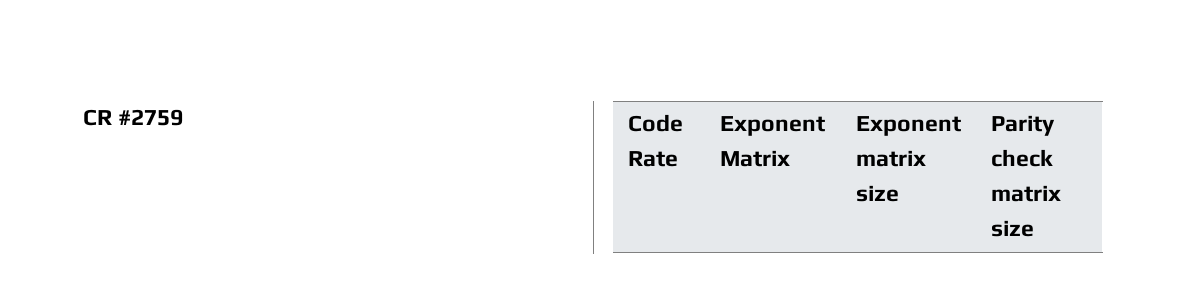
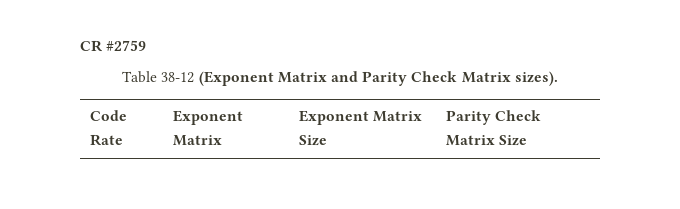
(184, 117) none -> [122,71,558,86] // Table 38-12 (Exponent Matrix and Parity Check Matrix sizes).
[855,150,926,167] [855,185,899,202] [990,115,1055,136] [990,149,1053,167] [990,185,1061,202] [990,220,1034,237] matrix size | Parity check matrix size -> [372,111,422,122] [298,135,327,146] [445,110,541,125] [445,135,527,146] Matrix Size | Parity Check Matrix Size

